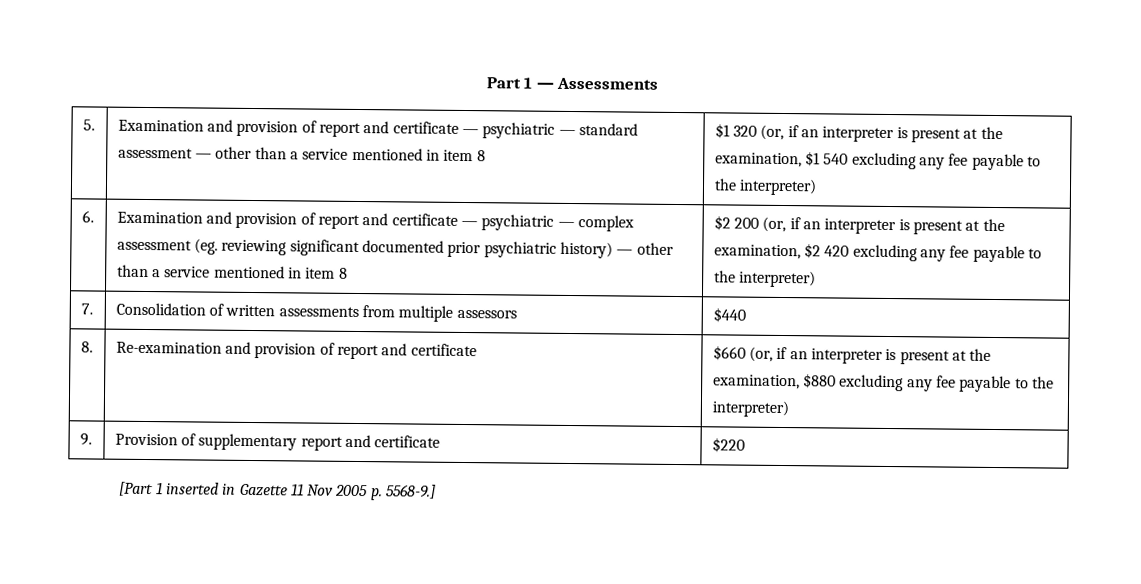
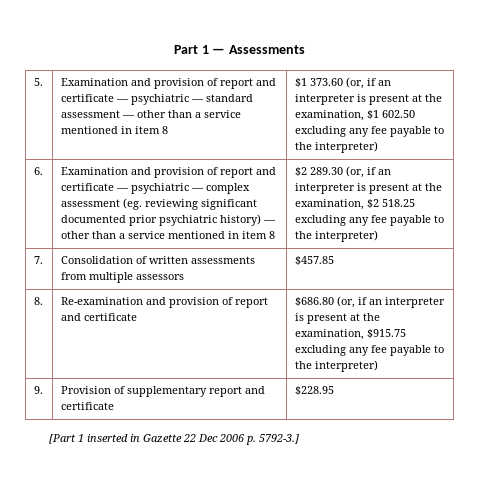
[733,125,758,137] 320 -> [309,78,343,86] 373.60
[823,153,849,165] 540 -> [381,110,415,118] 602.50
[734,217,760,229] 200 -> [309,167,343,175] 289.30
[824,245,850,257] 420 -> [381,199,415,207] 518.25
[712,307,746,323] $440 -> [294,256,334,265] $457.85
[712,345,992,365] [712,373,837,390] $660 (or, if an interpreter is present at the examination, $880 -> [294,296,445,308] [294,313,380,324] [294,329,406,340] $686.80 (or, if an interpreter is present at the examination, $915.75
[711,437,745,453] $220 -> [294,386,334,395] $228.95
[290,483,437,501] 11 Nov 2005 p. 5568-9.] -> [183,434,300,445] 22 Dec 2006 p. 5792-3.]

